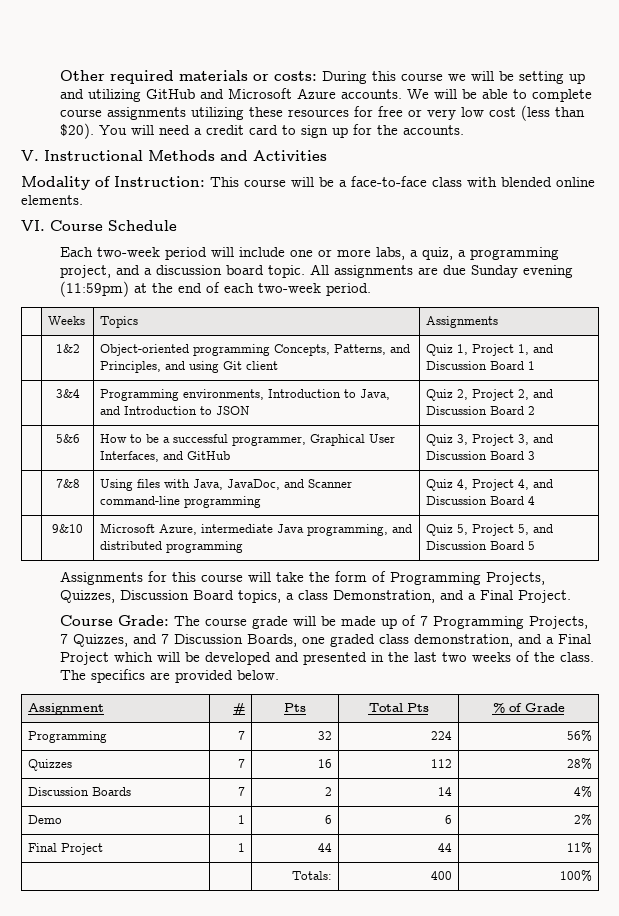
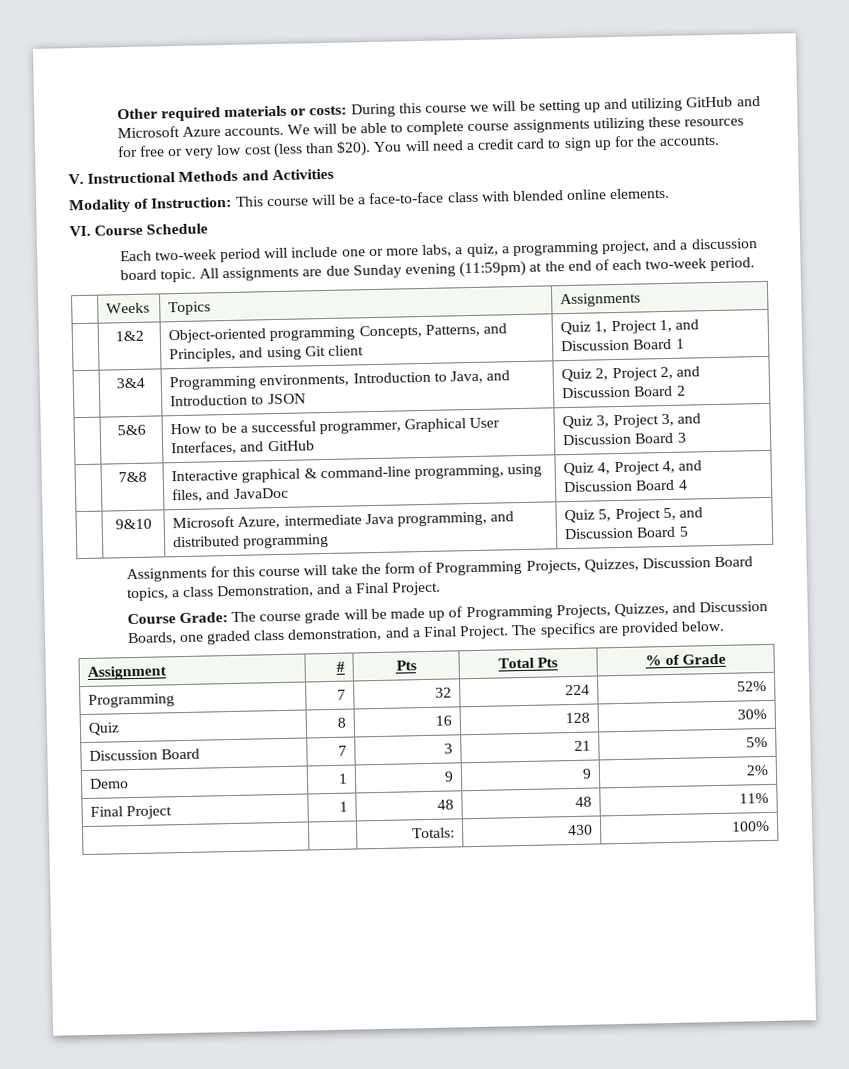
[99,479,352,491] [99,496,261,508] Using files with Java, JavaDoc, and Scanner command-line programming -> [171,463,543,483] [172,487,289,503] Interactive graphical & command-line programming, using files, and JavaDoc
[419,616,588,629] [59,634,68,644] 7 Programming Projects, 7 -> [465,604,611,621] Programming Projects,
[160,634,169,644] 7 -> (697, 607) none
[59,651,594,665] Project which will be developed and presented in the last two weeks of the class. -> [459,625,510,640] Project.
[567,730,593,742] [27,759,72,771] [238,759,246,768] [318,759,333,768] [431,759,453,768] [567,758,593,770] [27,787,131,796] [238,787,246,796] [325,787,333,796] [438,787,453,796] [574,786,593,798] 56% // Quizzes | 7 | 16 | 112 | 28% // Discussion Boards | 7 | 2 | 14 | 4% -> [736,680,767,692] [88,722,121,736] [336,717,346,728] [434,715,452,726] [564,712,590,724] [736,708,767,720] [89,748,201,761] [337,745,347,756] [443,743,453,754] [573,740,591,751] [745,736,768,748] 52% // Quiz | 8 | 16 | 128 | 30% // Discussion Board | 7 | 3 | 21 | 5%
[325,815,333,824] [445,815,453,824] 6 | 6 -> [443,771,454,782] [581,768,592,779] 9 | 9
[318,843,333,852] [438,843,453,852] 44 | 44 -> [436,799,454,810] [574,796,592,807] 48 | 48
[431,871,453,880] 400 -> [567,824,593,836] 430

